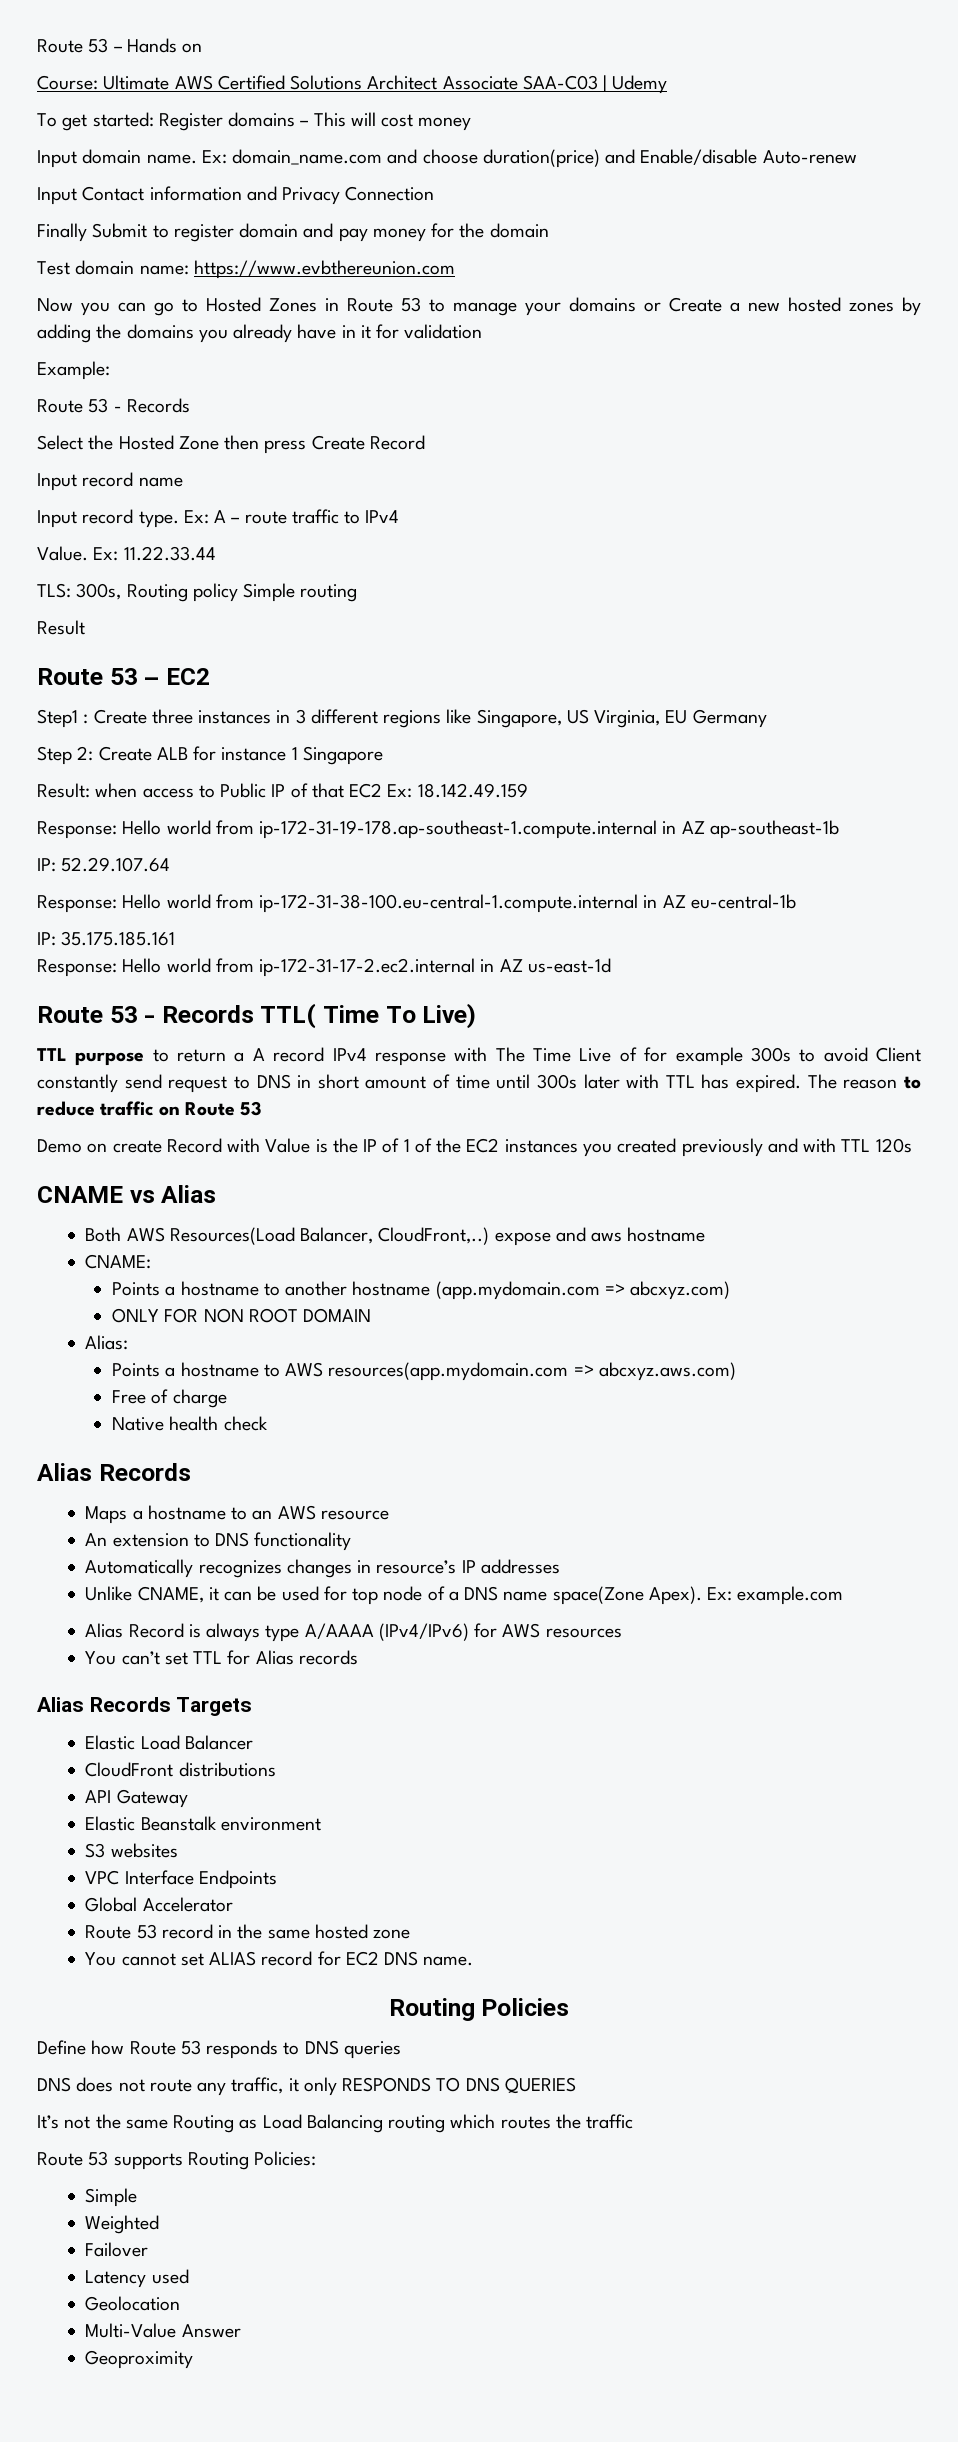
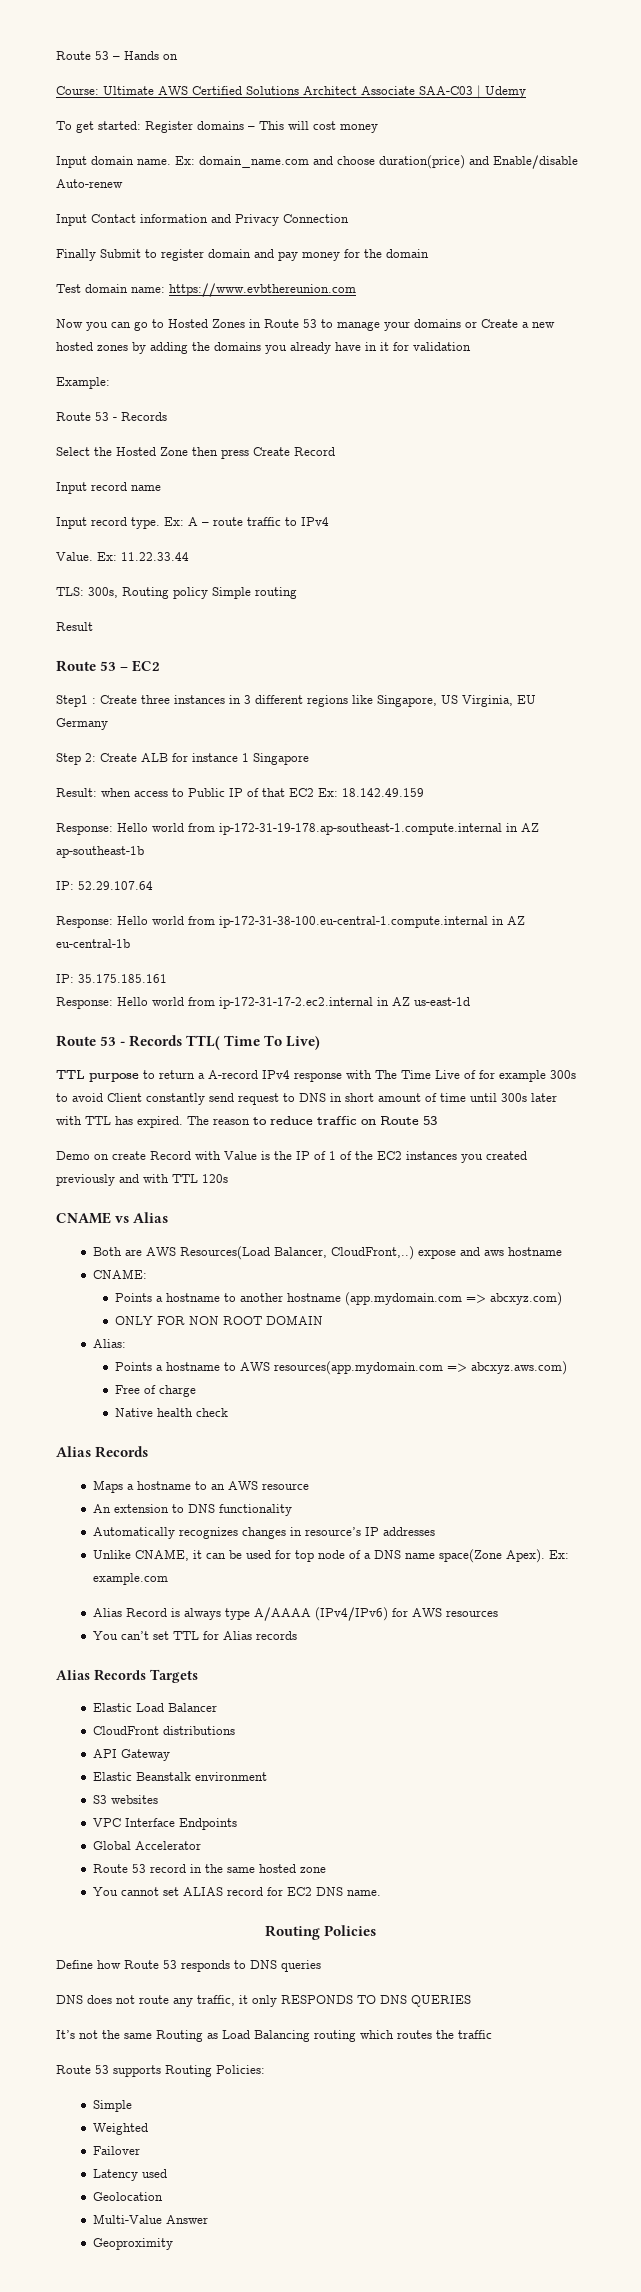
[252,1047,325,1062] A record -> [208,1070,258,1079] A-record
(122, 1234) none -> [124,1249,142,1256] are

